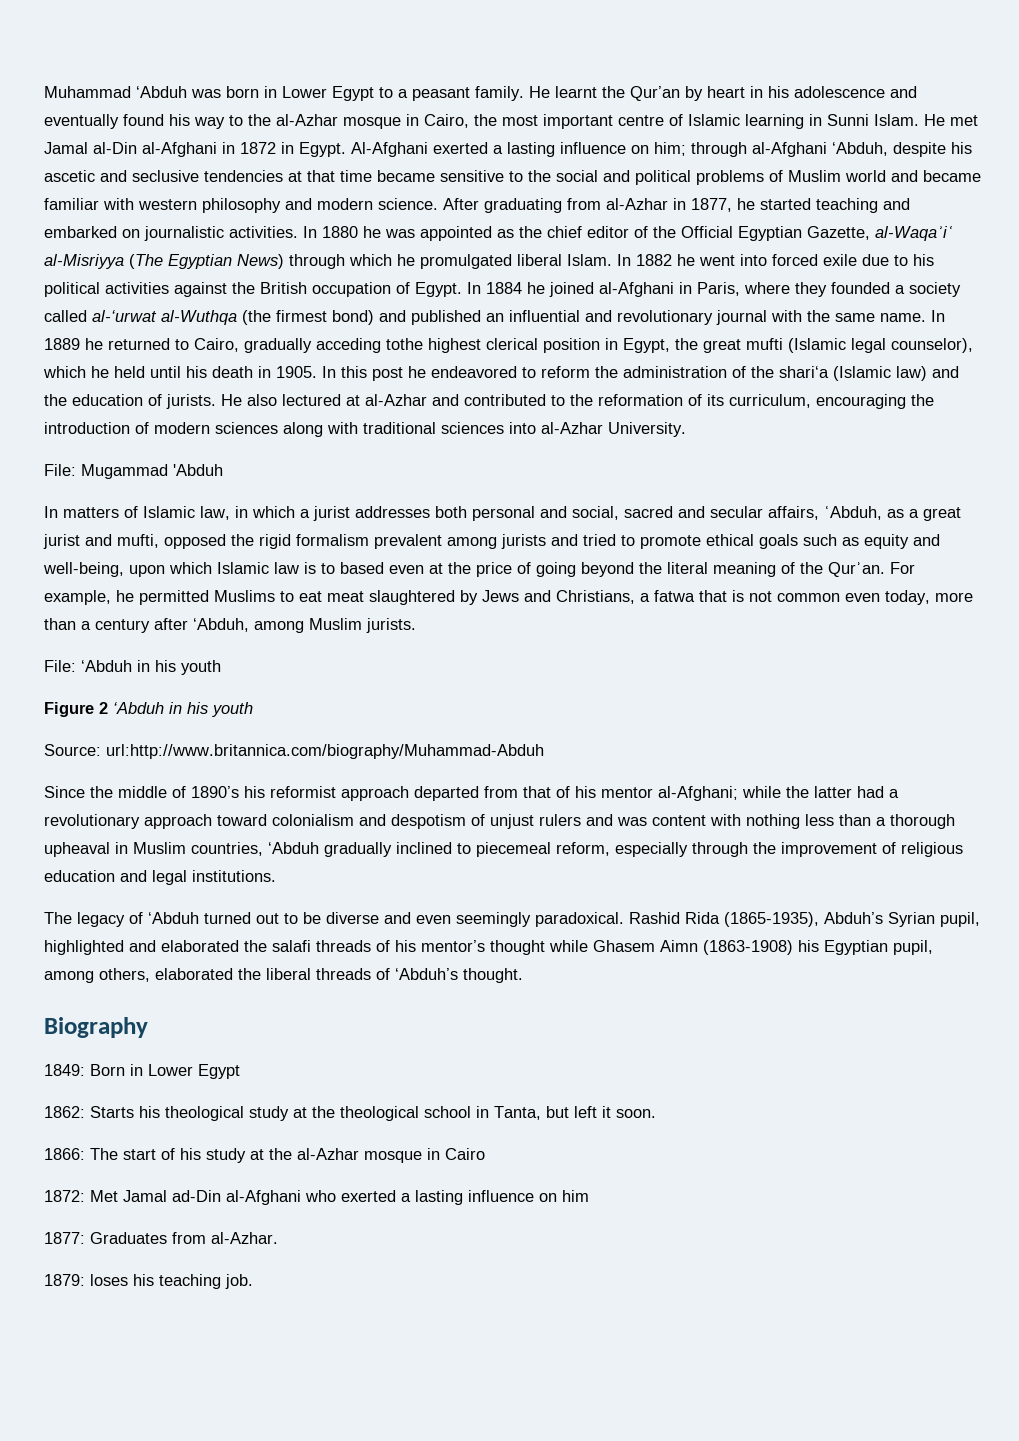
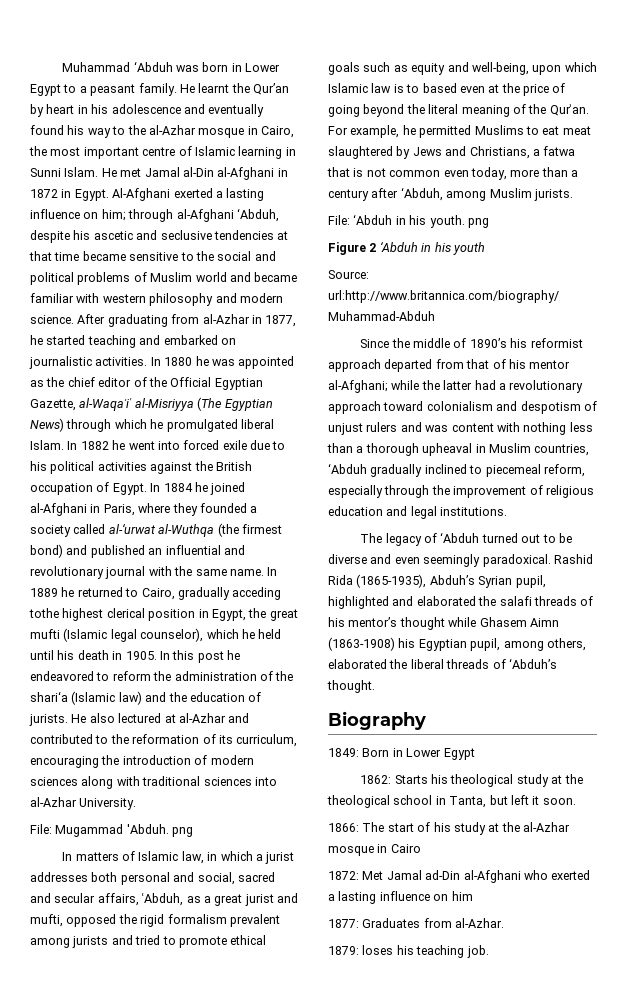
[173,464,223,476] 'Abduh -> [126,824,194,837] 'Abduh. png
[181,660,221,675] youth -> [429,215,489,228] youth. png

